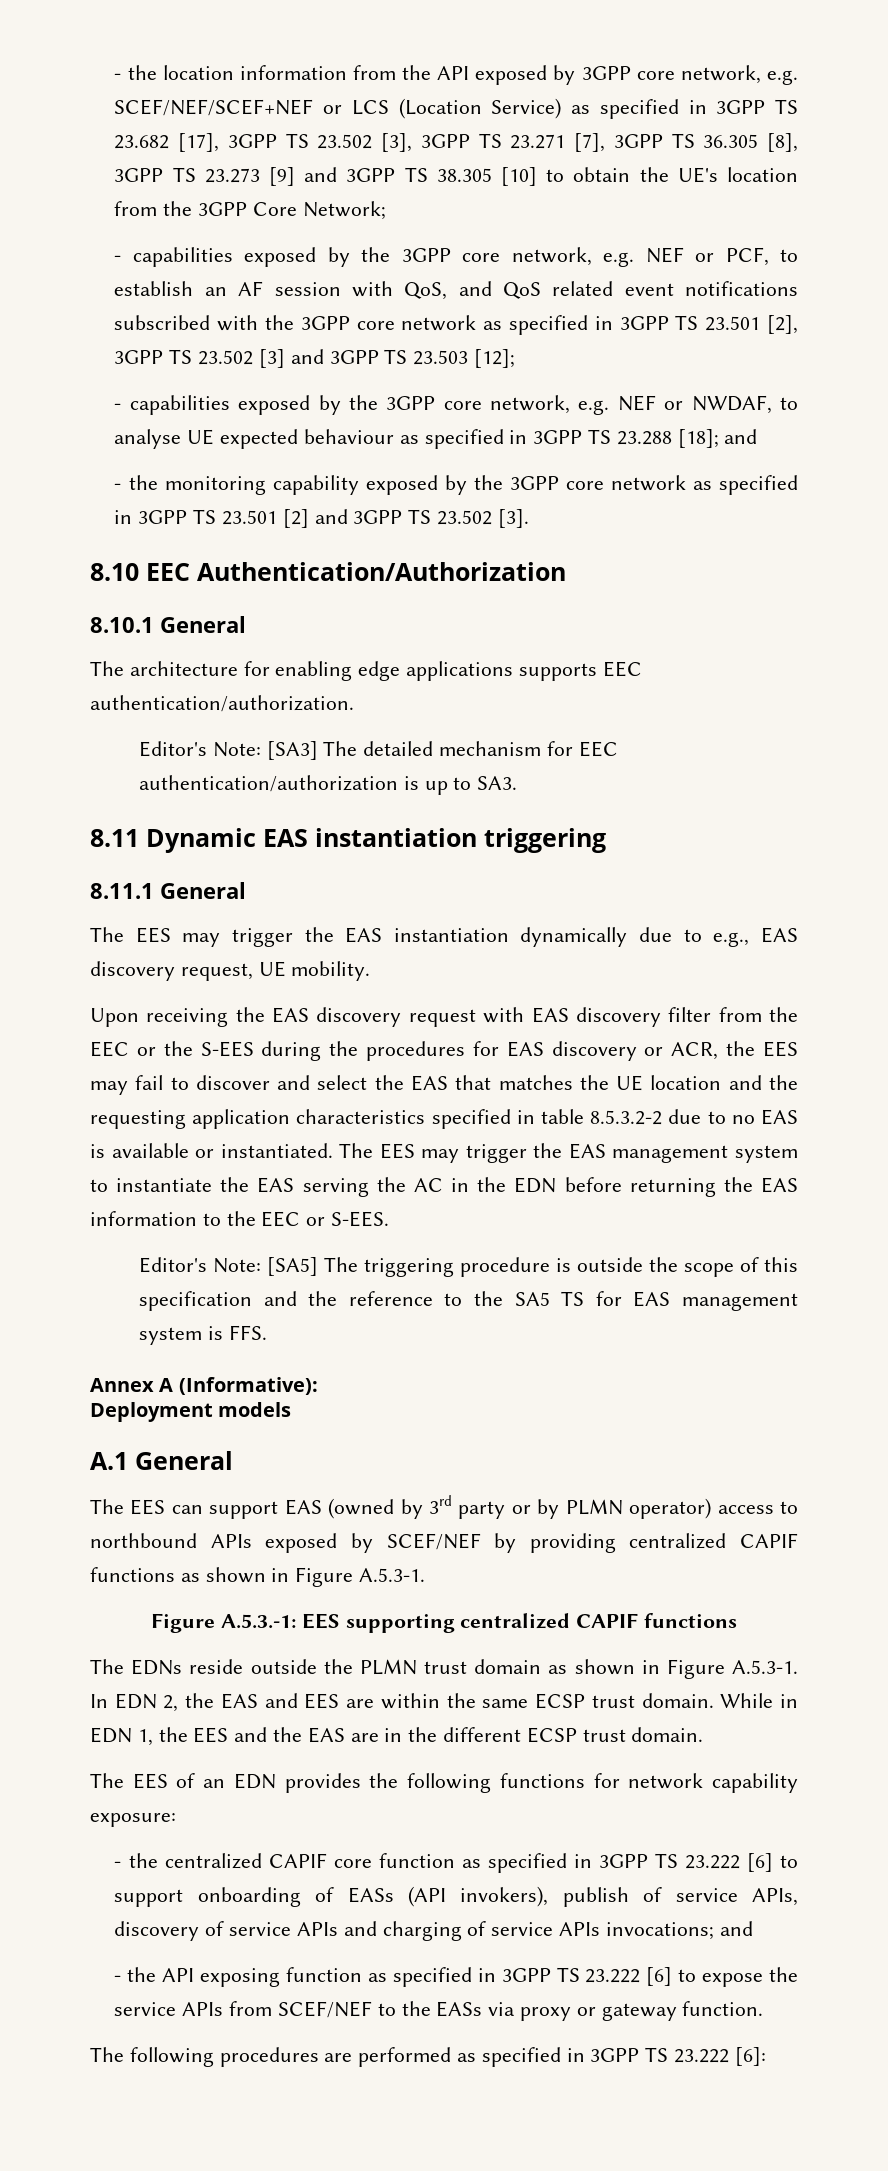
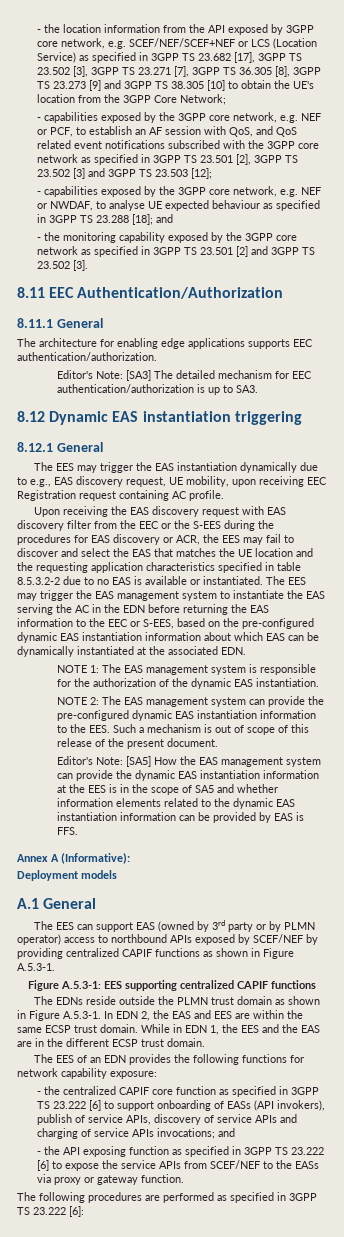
[90,563,139,581] 8.10 -> [17,287,45,298] 8.11
[90,617,154,633] 8.10.1 -> [17,318,53,328] 8.11.1
[90,829,139,847] 8.11 -> [17,411,45,422] 8.12
[90,883,154,899] 8.11.1 -> [17,442,53,452] 8.12.1
[291,961,371,981] mobility. -> [186,476,327,487] [17,490,224,501] mobility, upon receiving EEC Registration request containing AC profile.
[331,1211,390,1227] [138,1257,799,1277] [138,1291,799,1311] [138,1327,202,1345] S-EES. // Editor's Note: [SA5] The triggering procedure is outside the scope of this specification and the reference to the SA5 TS for EAS management system -> [143,618,314,629] [17,632,319,643] [17,646,246,657] [57,664,317,675] [57,678,320,689] [57,696,325,707] [57,710,317,721] [57,724,310,735] [57,738,219,749] [57,756,322,767] [57,770,320,781] [57,784,279,795] [57,798,296,809] [57,812,294,823] S-EES, based on the pre-configured dynamic EAS instantiation information about which EAS can be dynamically instantiated at the associated EDN. // NOTE 1: The EAS management system is responsible for the authorization of the dynamic EAS instantiation. // NOTE 2: The EAS management system can provide the pre-configured dynamic EAS instantiation information to the EES. Such a mechanism is out of scope of this release of the present document. // Editor's Note: [SA5] How the EAS management system can provide the dynamic EAS instantiation information at the EES is in the scope of SA5 and whether information elements related to the dynamic EAS instantiation information can be provided by EAS
[220,1614,296,1629] A.5.3.-1: -> [61,981,101,989] A.5.3-1:

